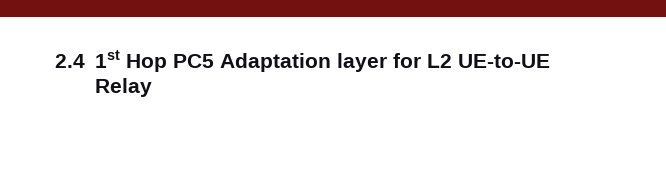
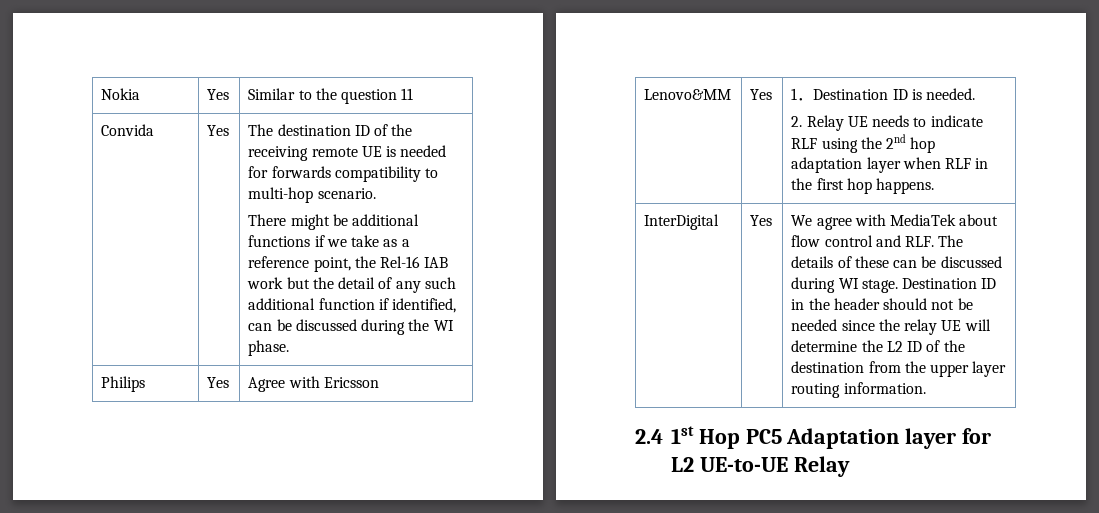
(55, 61) none -> [101,88,141,100] [207,89,230,100] [248,88,414,104] [101,124,155,136] [207,125,230,136] [248,124,413,136] [248,145,447,161] [248,166,439,182] [248,187,376,203] [248,214,420,230] [248,235,410,247] [248,256,449,272] [247,277,457,293] [248,298,457,313] [248,319,454,335] [248,340,290,356] [101,376,146,392] [207,377,230,388] [248,376,379,392] [644,89,732,100] [750,89,773,100] [791,88,976,101] [791,115,983,131] [791,134,936,153] [791,157,989,173] [791,178,935,194] [644,214,720,230] [750,215,773,226] [791,214,999,230] [791,235,964,247] [791,256,1002,268] [791,277,997,293] [791,298,973,310] [791,319,991,335] [791,340,965,352] [791,361,1007,377] [791,382,926,398] Nokia | Yes | Similar to the question 11 // Convida | Yes | The destination ID of the receiving remote UE is needed for forwards compatibility to multi-hop scenario. // There might be additional functions if we take as a reference point, the Rel-16 IAB work but the detail of any such additional function if identified, can be discussed during the WI phase. // Philips | Yes | Agree with Ericsson // Lenovo&MM | Yes | 1．Destination ID is needed. // 2. Relay UE needs to indicate RLF using the 2nd hop adaptation layer when RLF in the first hop happens. // InterDigital | Yes | We agree with MediaTek about flow control and RLF. The details of these can be discussed during WI stage. Destination ID in the header should not be needed since the relay UE will determine the L2 ID of the destination from the upper layer routing information. //

